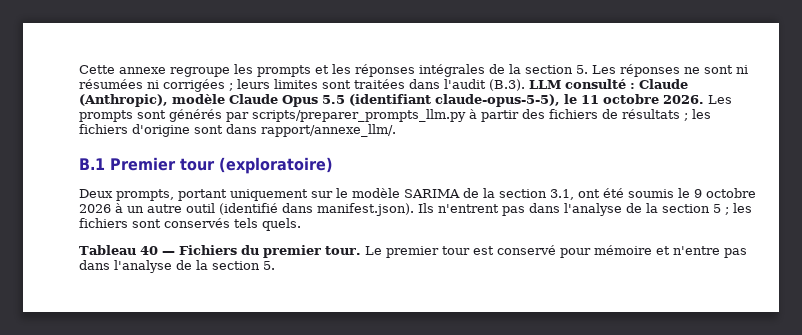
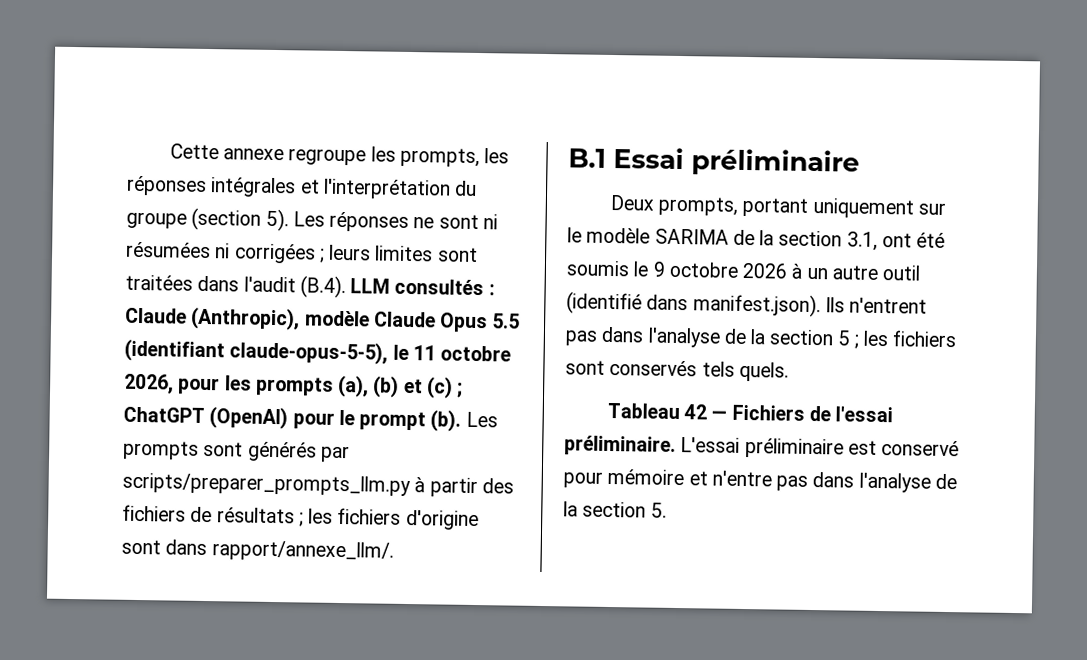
[257,65,329,77] prompts et -> [399,147,480,168] prompts,
[489,64,588,74] de la section 5. -> [300,178,478,200] [126,207,289,232] et l'interprétation du groupe (section 5).
[489,79,626,91] (B.3). LLM consulté -> [299,275,485,299] (B.4). LLM consultés
[663,95,704,104] 2026. -> [124,373,464,399] [123,406,462,432] 2026, pour les prompts (a), (b) et (c) ; ChatGPT (OpenAI) pour le prompt (b).
[110,157,333,174] Premier tour (exploratoire) -> [613,147,860,177] Essai préliminaire
[139,246,158,255] 40 -> [684,404,708,420] 42
[240,245,470,258] du premier tour. Le premier tour -> [808,405,894,423] [564,435,844,459] de l'essai préliminaire. L'essai préliminaire

